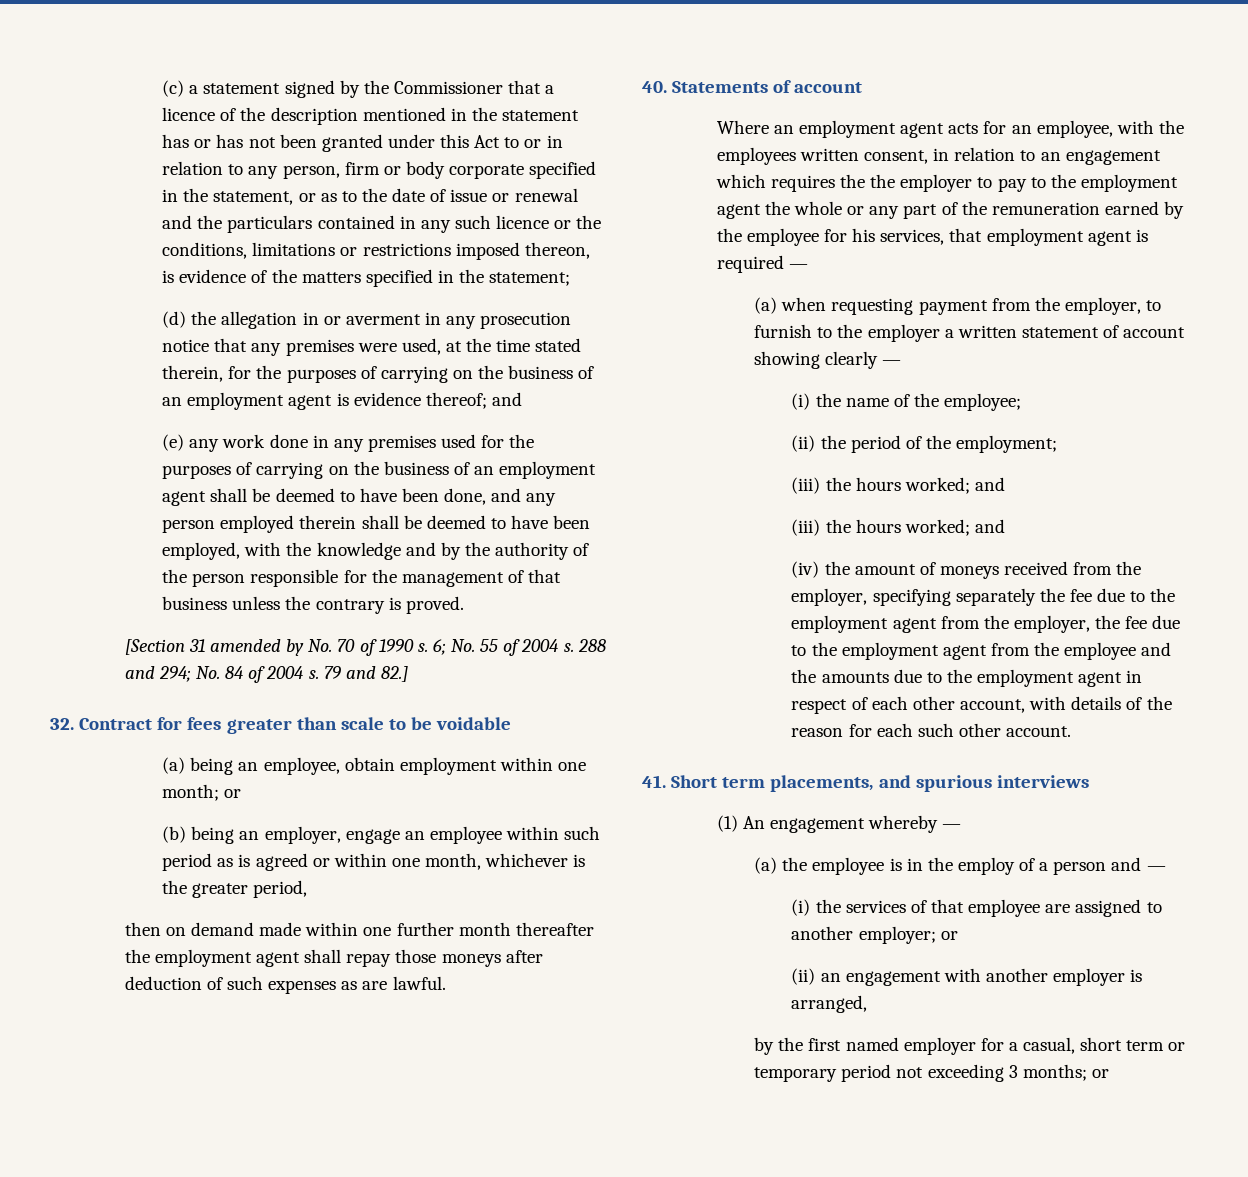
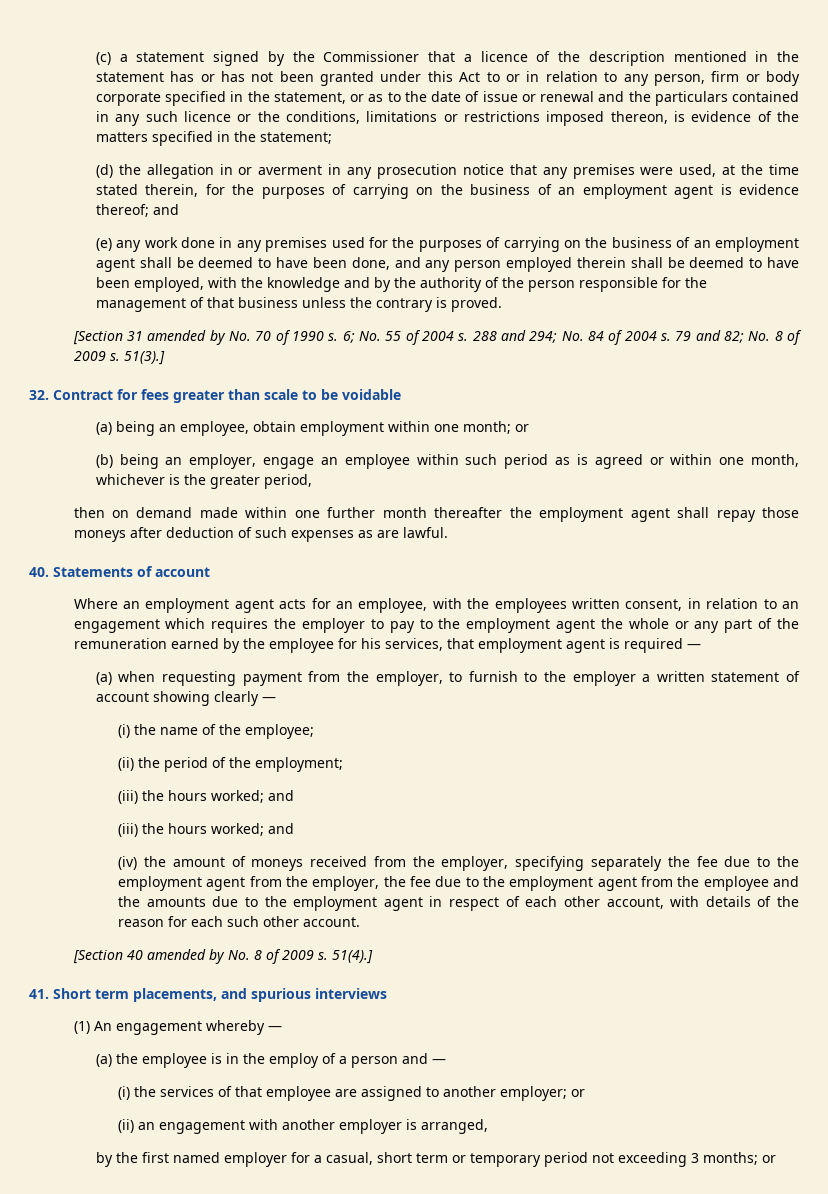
[380,666,408,682] 82.] -> [723,330,802,345] [73,351,165,365] 82; No. 8 of 2009 s. 51(3).]
[870,174,896,188] the -> (297, 623) none
(1072, 731) none -> [72,949,373,964] // [Section 40 amended by No. 8 of 2009 s. 51(4).]

